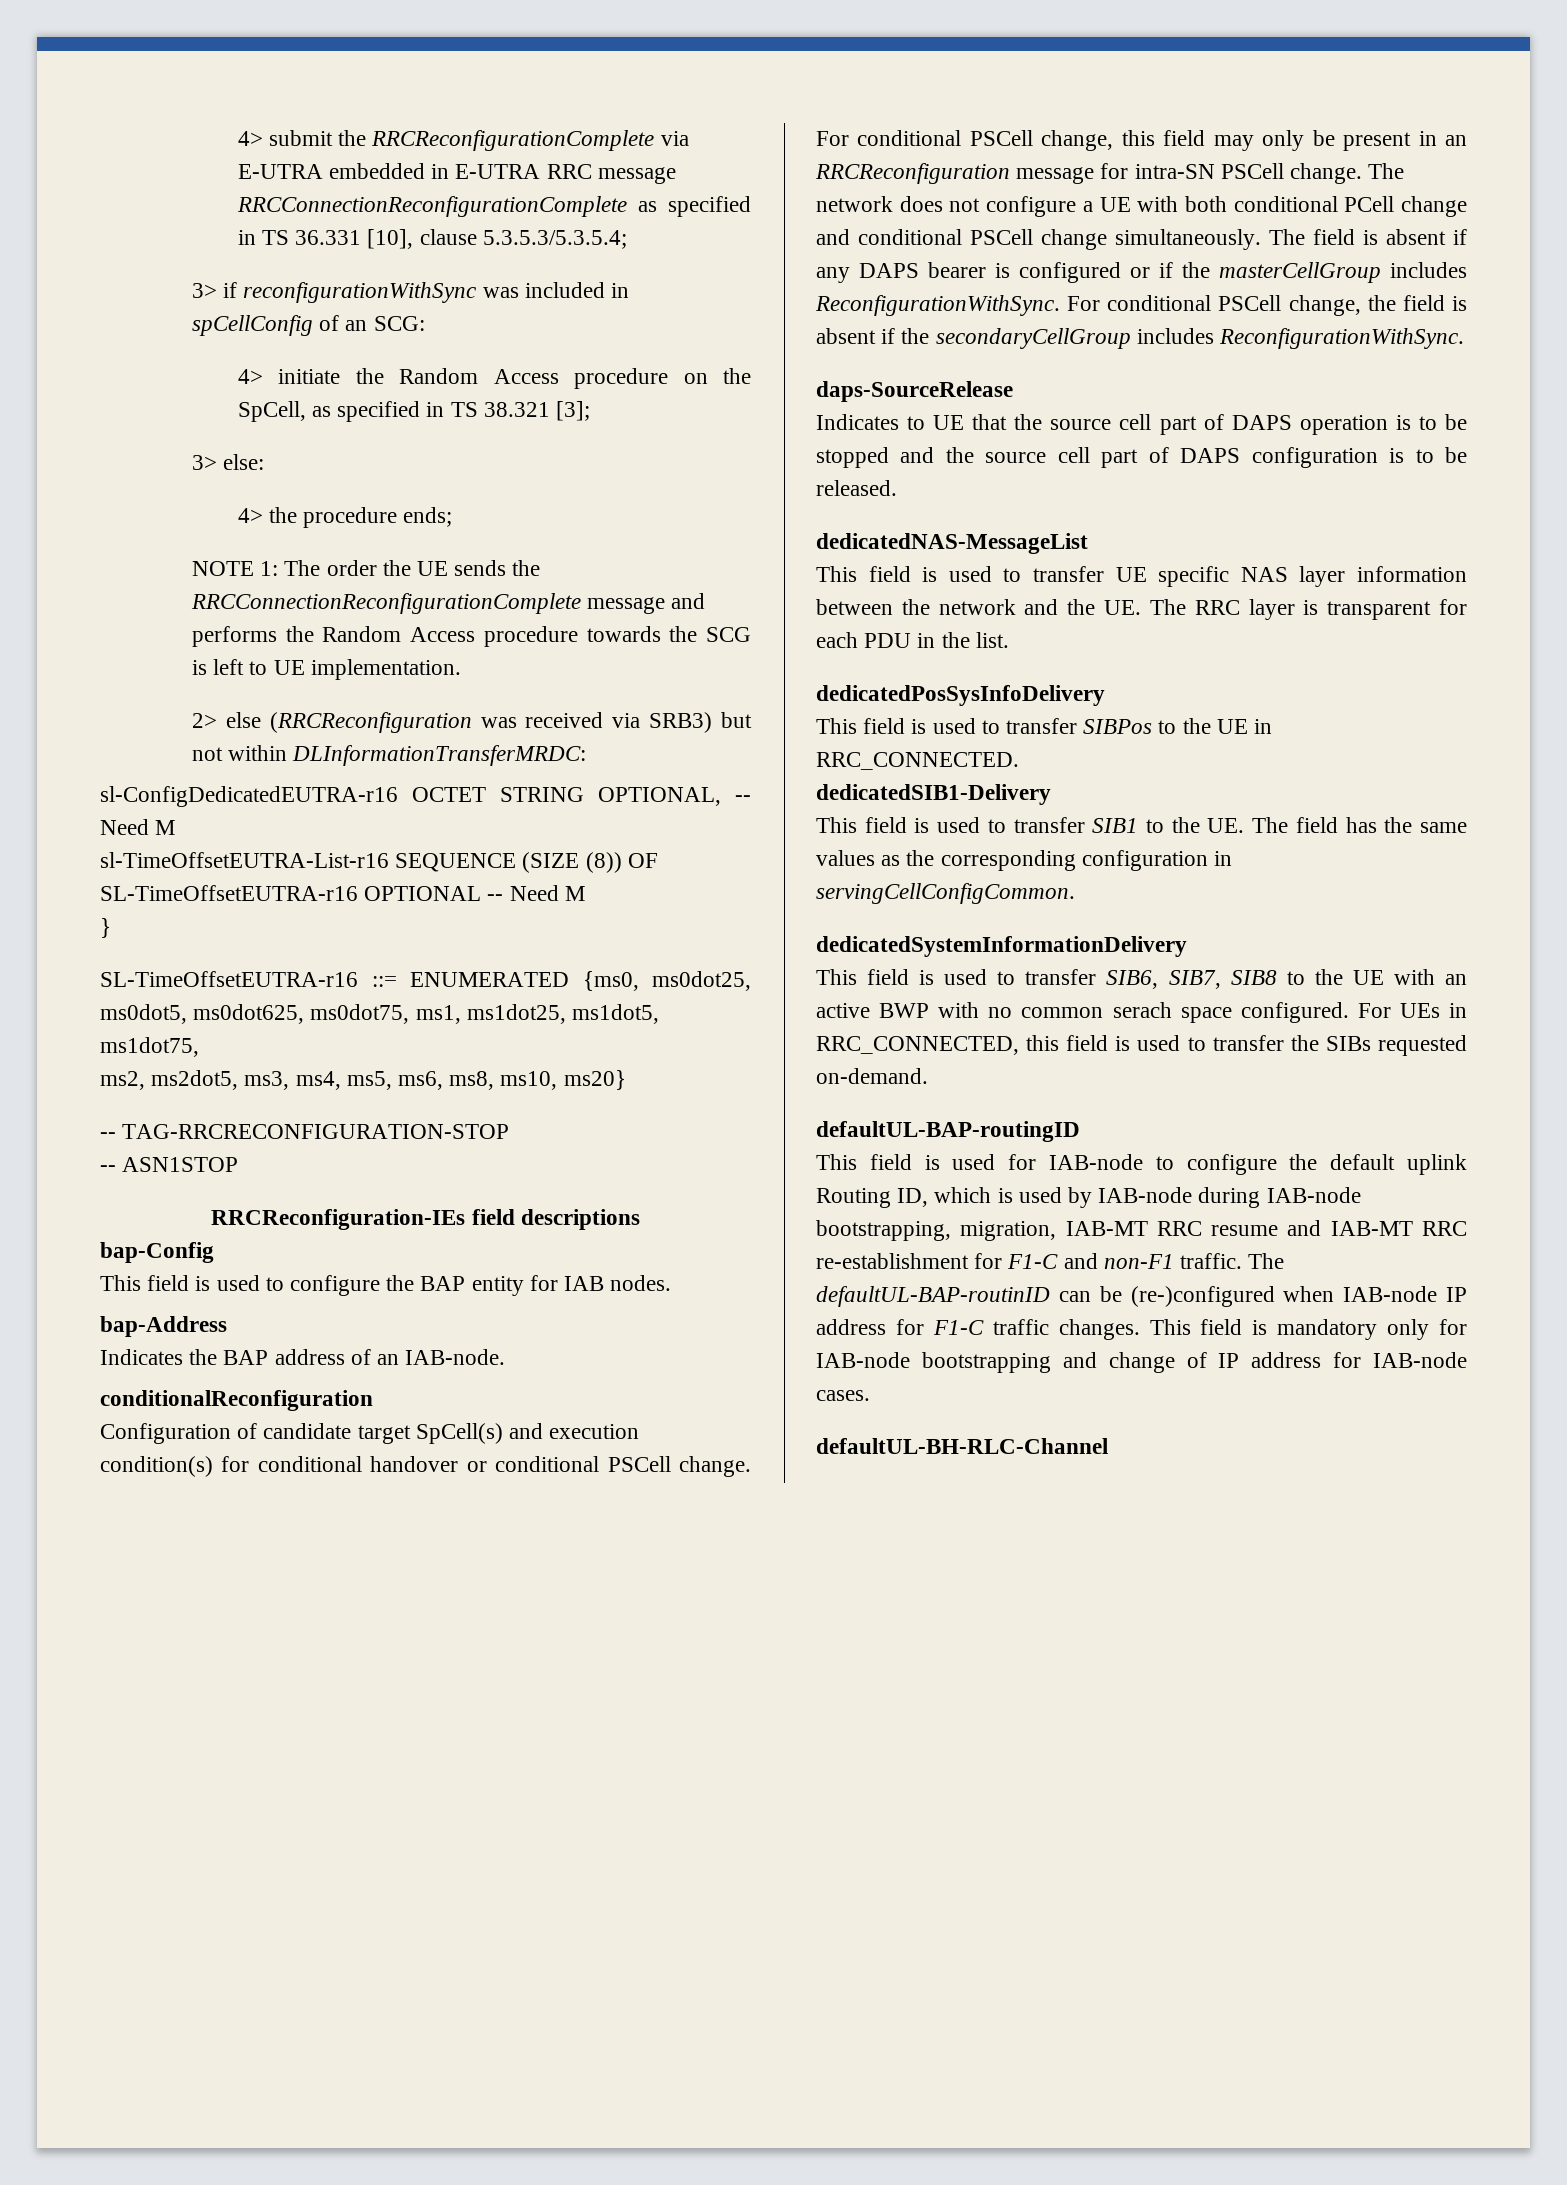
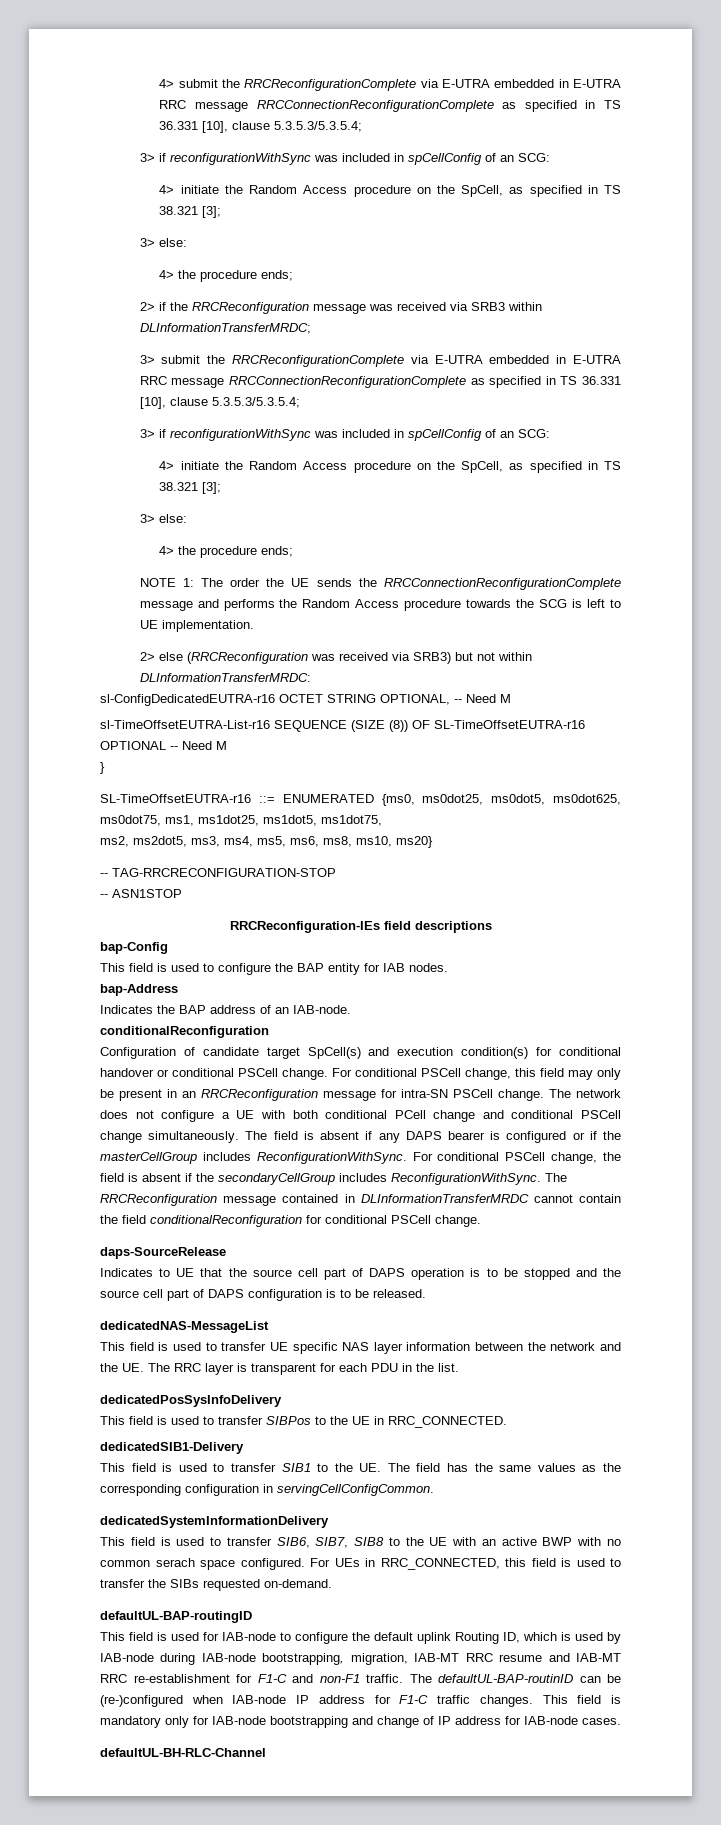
(453, 517) none -> [139,302,542,314] [139,323,311,334] [139,355,621,367] [139,376,622,388] [139,397,300,409] [139,429,550,441] [159,461,622,473] [159,482,222,494] [139,514,187,523] [159,546,294,558] // 2> if the RRCReconfiguration message was received via SRB3 within DLInformationTransferMRDC; // 3> submit the RRCReconfigurationComplete via E-UTRA embedded in E-UTRA RRC message RRCConnectionReconfigurationComplete as specified in TS 36.331 [10], clause 5.3.5.3/5.3.5.4; // 3> if reconfigurationWithSync was included in spCellConfig of an SCG: // 4> initiate the Random Access procedure on the SpCell, as specified in TS 38.321 [3]; // 3> else: // 4> the procedure ends;
(1465, 338) none -> [545,1173,567,1182] [100,1194,621,1206] [100,1215,481,1227] The RRCReconfiguration message contained in DLInformationTransferMRDC cannot contain the field conditionalReconfiguration for conditional PSCell change.

